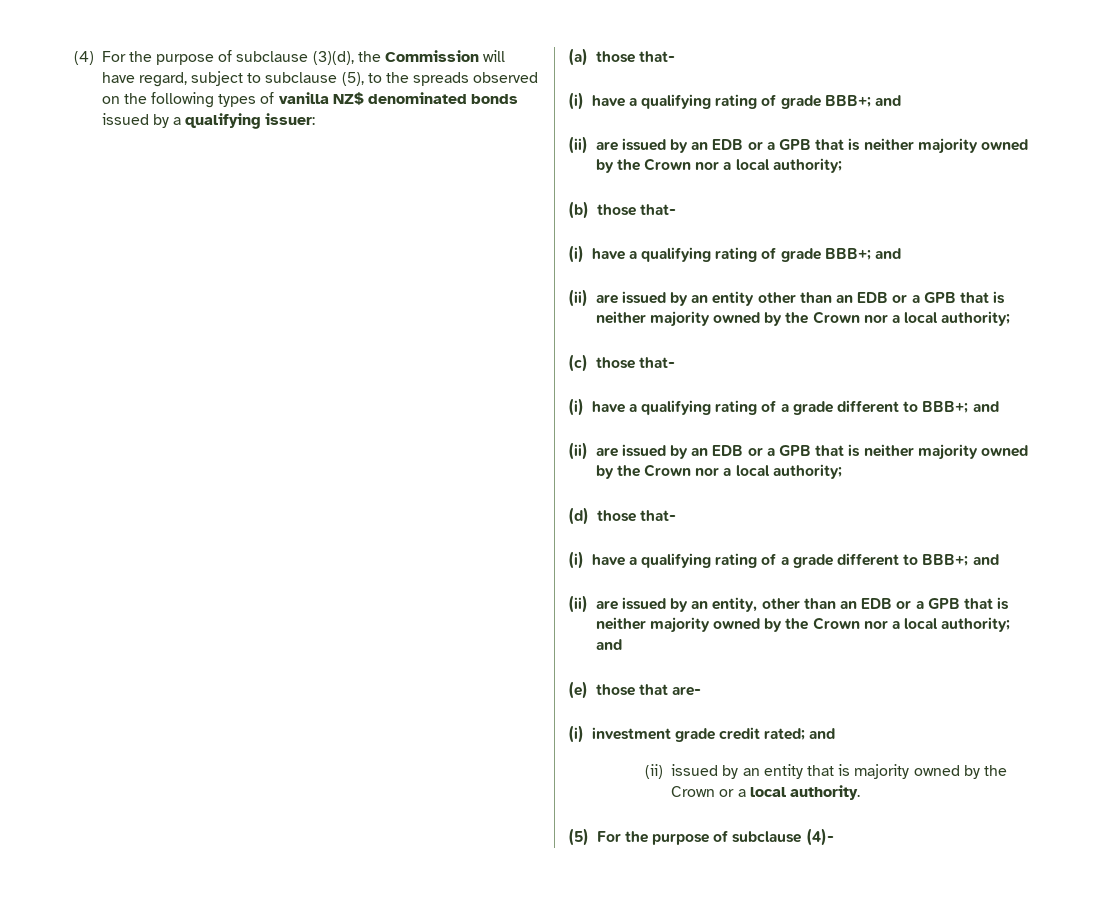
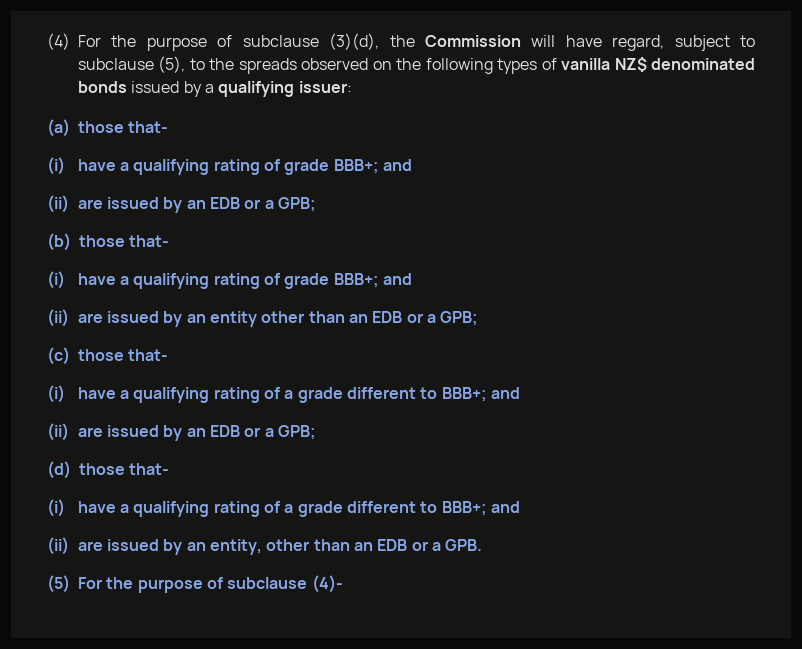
[779,138,1028,154] [595,158,842,173] GPB that is neither majority owned by the Crown nor a local authority; -> [278,197,317,212] GPB;
[923,291,1006,304] [595,311,1011,327] GPB that is neither majority owned by the Crown nor a local authority; -> [440,311,479,326] GPB;
[779,444,1028,460] [595,464,842,479] GPB that is neither majority owned by the Crown nor a local authority; -> [278,425,317,440] GPB;
[927,597,1010,610] [595,617,1011,633] [595,639,622,650] [568,681,702,699] [568,725,836,743] [645,764,1007,779] [671,785,860,800] GPB that is neither majority owned by the Crown nor a local authority; and // (e) those that are- // (i) investment grade credit rated; and // (ii) issued by an entity that is majority owned by the Crown or a local authority. -> [445,539,483,551] GPB.

